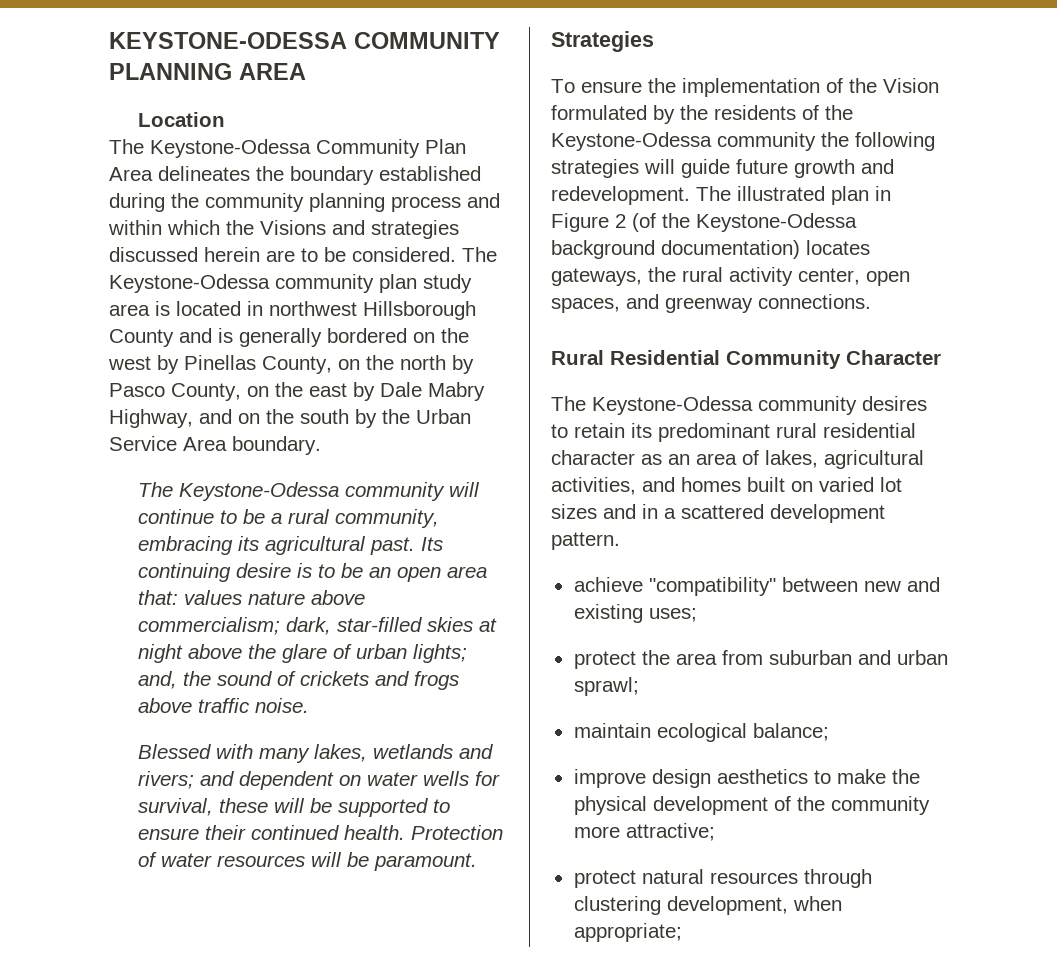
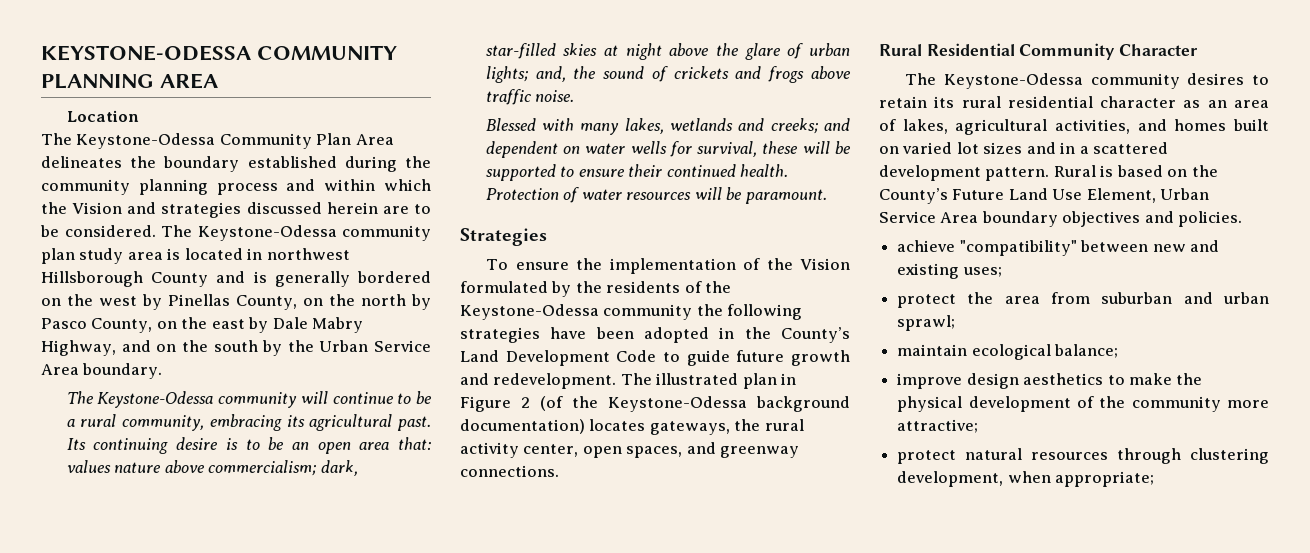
[260,220,326,235] Visions -> [72,202,123,214] Vision
[138,771,195,789] rivers; -> [770,118,818,134] creeks;
[644,159,675,174] will -> [550,327,850,343] [460,350,680,366] have been adopted in the County’s Land Development Code to
[658,423,770,442] predominant -> (955, 102) none
(620, 541) none -> [1053,165,1218,177] [879,188,1210,204] [879,211,1243,227] Rural is based on the County’s Future Land Use Element, Urban Service Area boundary objectives and policies.

